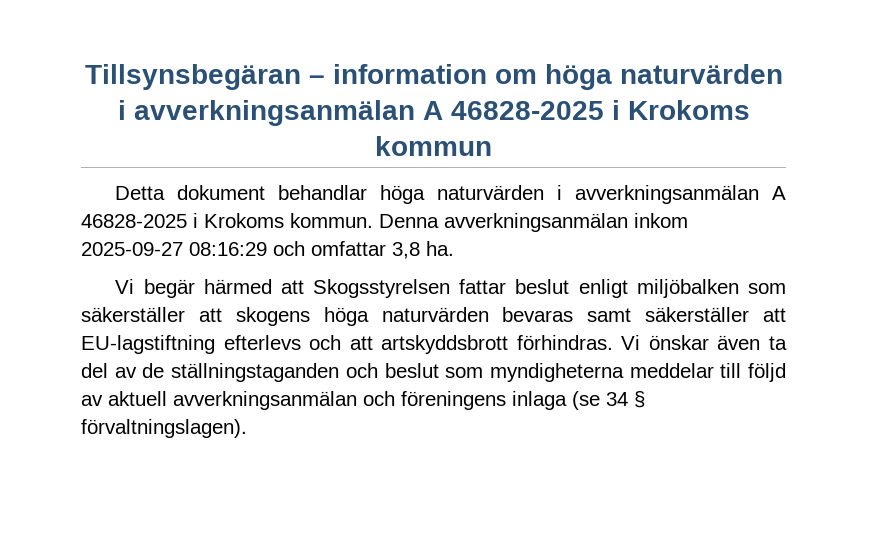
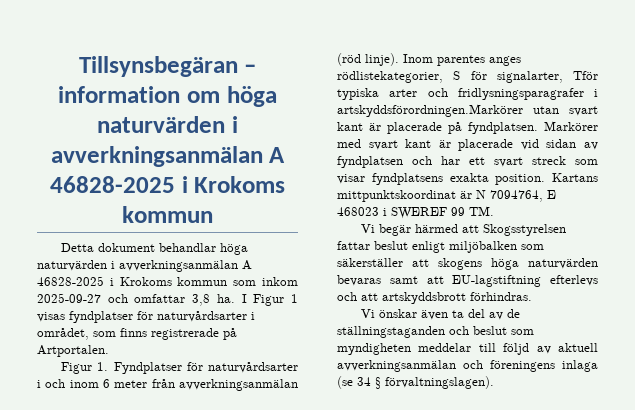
[290,213,628,232] kommun. Denna avverkningsanmälan -> [177,277,257,286] kommun som
[189,242,267,256] 08:16:29 -> (101, 298) none
(454, 248) none -> [241,294,298,306] [37,311,255,323] [37,328,237,340] [37,345,109,357] [61,362,298,374] [37,379,298,391] [337,53,521,66] [337,71,598,83] [337,88,598,100] [337,104,598,117] [337,121,598,134] [337,139,598,151] [337,156,598,168] [337,173,598,185] [337,190,556,202] [337,206,494,219] I Figur 1 visas fyndplatser för naturvårdsarter i området, som finns registrerade på Artportalen. // Figur 1. Fyndplatser för naturvårdsarter i och inom 6 meter från avverkningsanmälan (röd linje). Inom parentes anges rödlistekategorier, S för signalarter, Tför typiska arter och fridlysningsparagrafer i artskyddsförordningen.Markörer utan svart kant är placerade på fyndplatsen. Markörer med svart kant är placerade vid sidan av fyndplatsen och har ett svart streck som visar fyndplatsens exakta position. Kartans mittpunktskoordinat är N 7094764, E 468023 i SWEREF 99 TM.
[645,307,750,322] säkerställer -> (418, 280) none
(613, 342) none -> (532, 296) //
[489,363,624,382] myndigheterna -> [337,343,411,355] myndigheten

